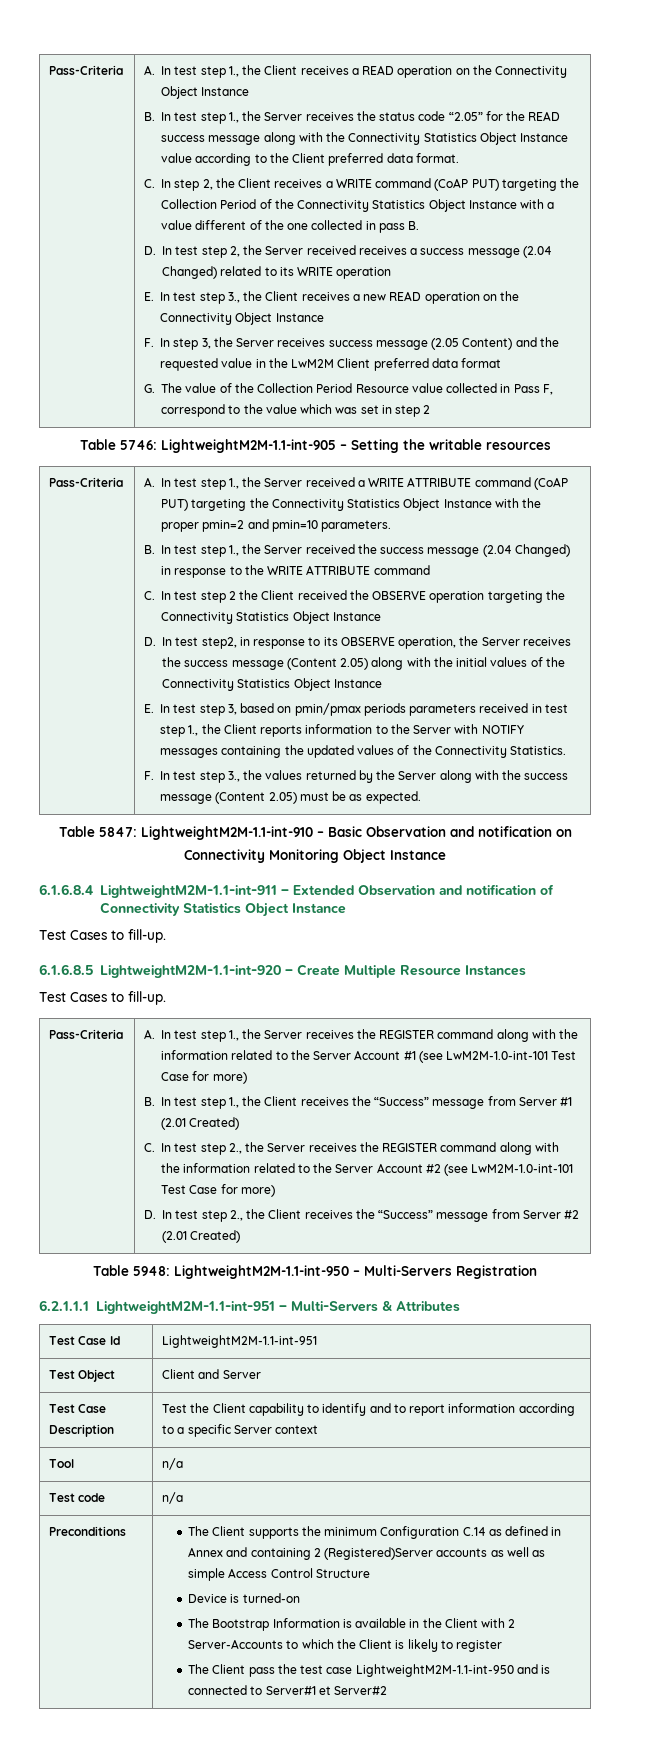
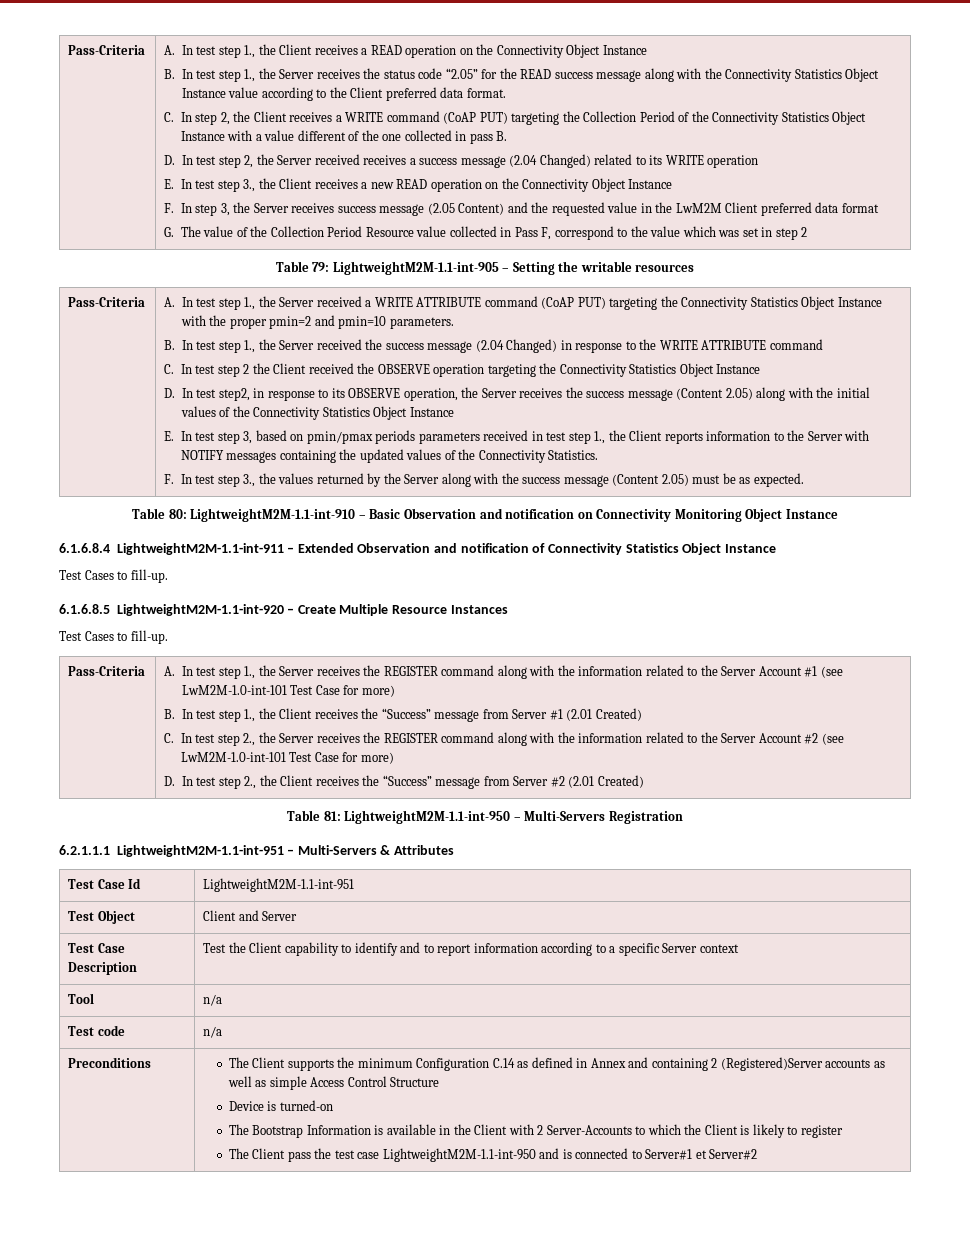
[119,440,157,450] 5746: -> [312,262,330,272] 79:
[98,827,137,837] 5847: -> [168,509,187,519] 80:
[133,1266,170,1276] 5948: -> [323,811,341,821] 81:

